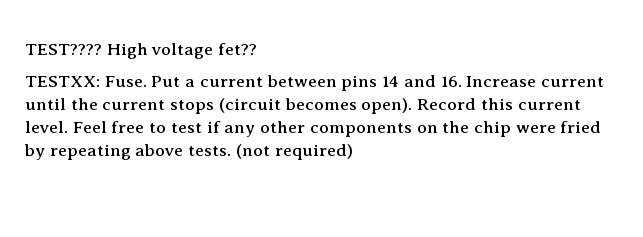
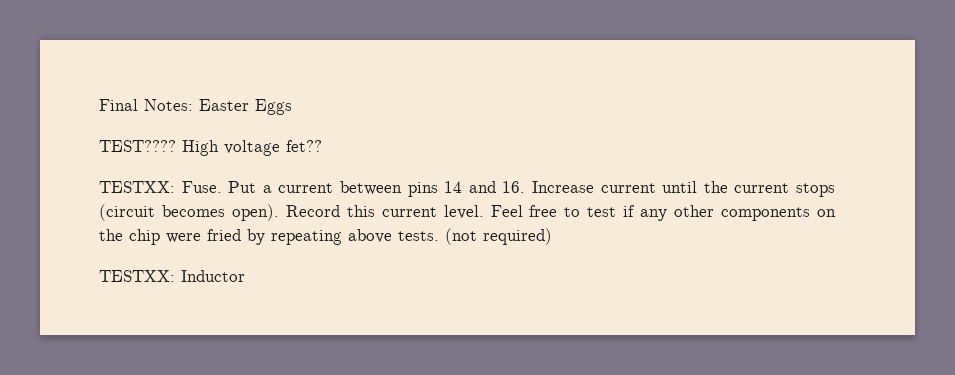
(25, 49) none -> [99,99,292,115] Final Notes: Easter Eggs //
(353, 152) none -> [99,270,245,282] // TESTXX: Inductor

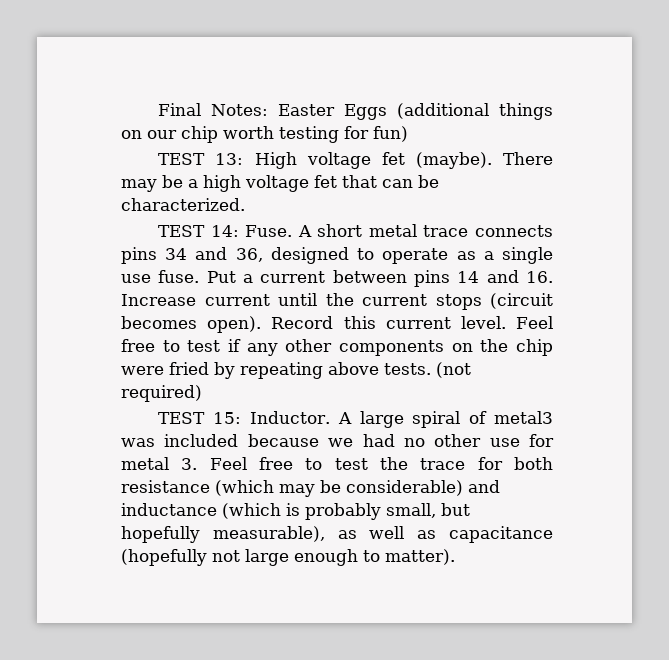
[99,140,322,156] [99,181,222,193] // TEST???? High voltage fet?? // TESTXX: Fuse. -> [397,103,553,120] [121,126,408,143] [158,152,553,169] [121,175,439,192] [121,198,245,211] [158,224,553,237] [121,247,553,264] [121,270,200,283] (additional things on our chip worth testing for fun) // TEST 13: High voltage fet (maybe). There may be a high voltage fet that can be characterized. // TEST 14: Fuse. A short metal trace connects pins 34 and 36, designed to operate as a single use fuse.
[99,270,245,282] TESTXX: Inductor -> [158,411,553,428] [121,434,554,447] [121,457,553,470] [121,480,500,497] [121,503,470,520] [121,526,553,543] [121,549,455,566] TEST 15: Inductor. A large spiral of metal3 was included because we had no other use for metal 3. Feel free to test the trace for both resistance (which may be considerable) and inductance (which is probably small, but hopefully measurable), as well as capacitance (hopefully not large enough to matter).

